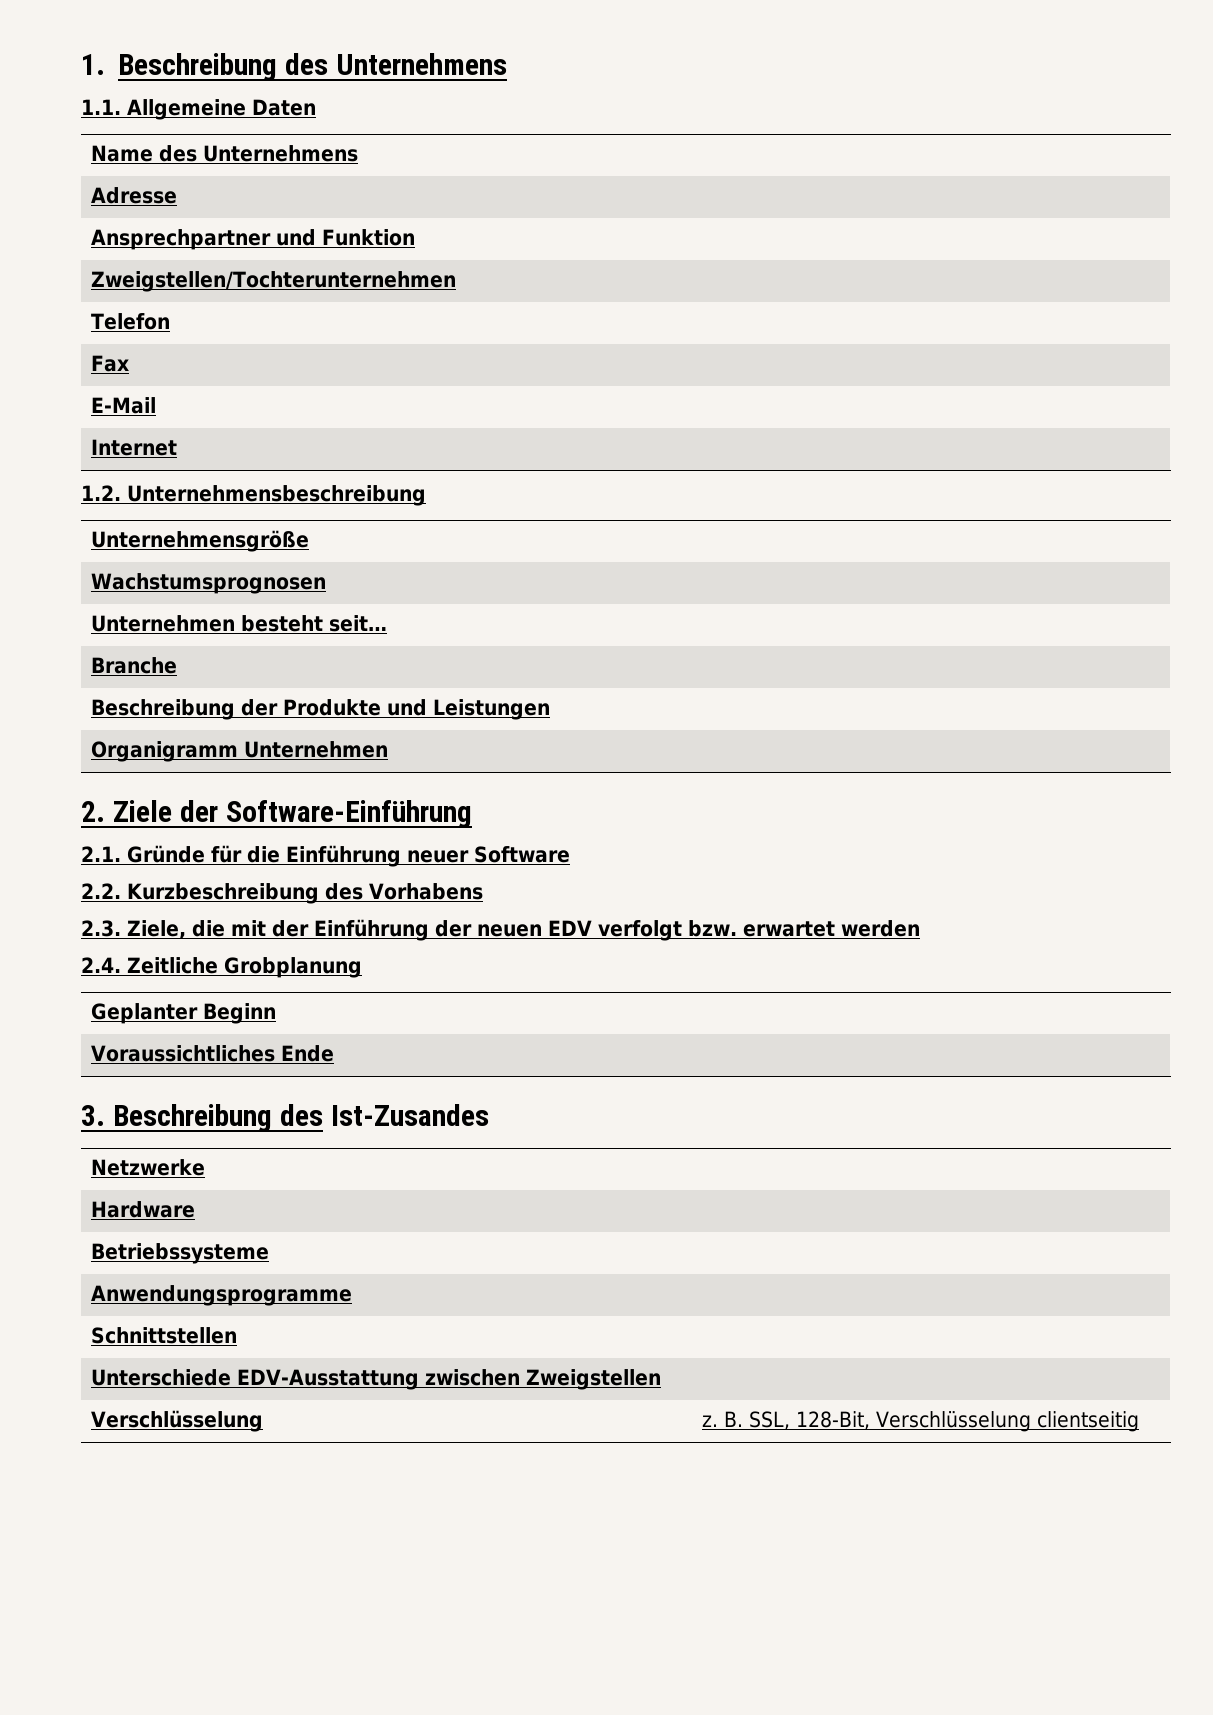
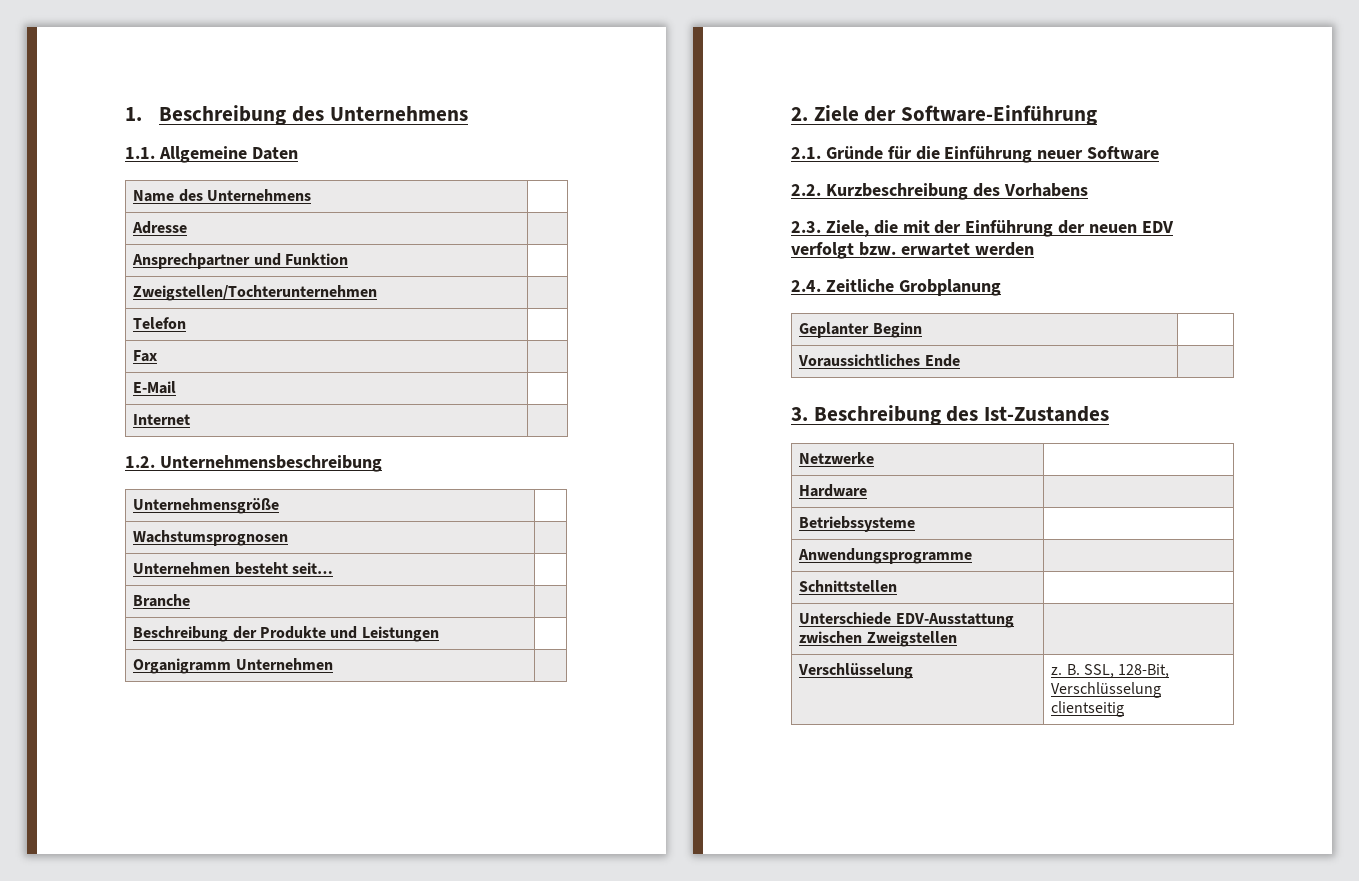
[330,1104,489,1126] Ist-Zusandes -> [984,406,1110,422] Ist-Zustandes

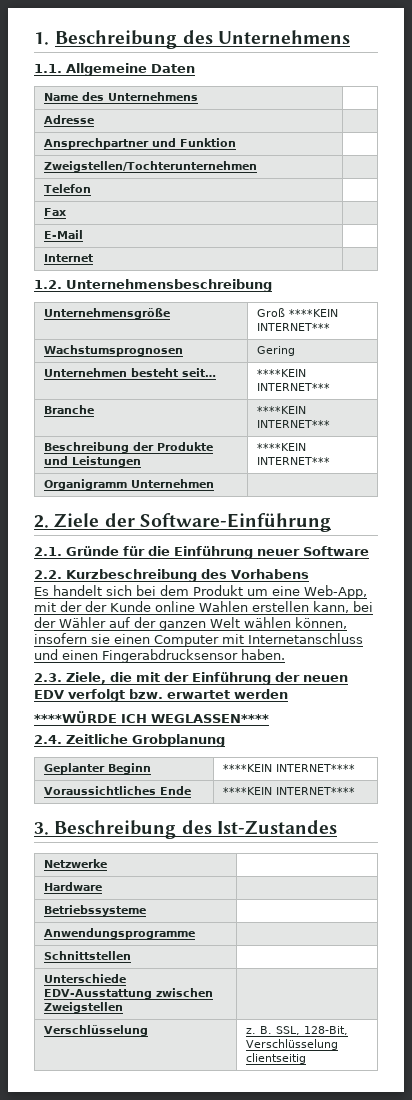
(280, 506) none -> [256,308,338,317] [256,323,330,331] Groß ****KEIN INTERNET***
(289, 538) none -> [256,346,295,356] Gering
(334, 568) none -> [256,369,306,377] [256,383,330,391] ****KEIN INTERNET***
(191, 600) none -> [256,406,306,414] [256,420,330,428] ****KEIN INTERNET***
(439, 634) none -> [256,443,306,451] [256,457,330,465] ****KEIN INTERNET***
(1088, 190) none -> [34,585,367,599] [34,601,373,613] [34,617,347,631] [34,633,363,647] [34,649,285,663] // Es handelt sich bei dem Produkt um eine Web-App, mit der der Kunde online Wahlen erstellen kann, bei der Wähler auf der ganzen Welt wählen können, insofern sie einen Computer mit Internetanschluss und einen Fingerabdrucksensor haben.
(1034, 249) none -> [34,711,269,723] // ****WÜRDE ICH WEGLASSEN****
(922, 330) none -> [222,764,355,772] ****KEIN INTERNET****
(960, 360) none -> [222,787,355,795] ****KEIN INTERNET****

